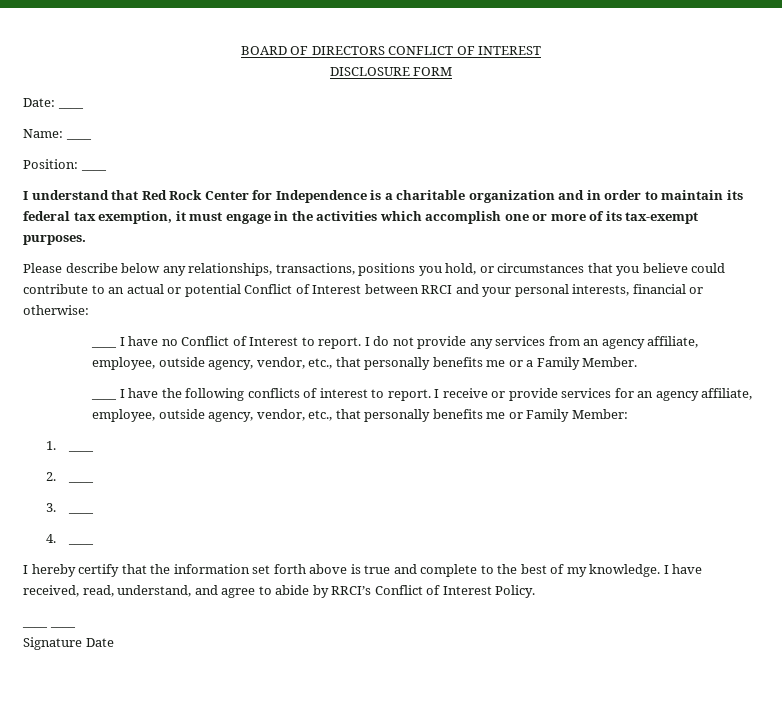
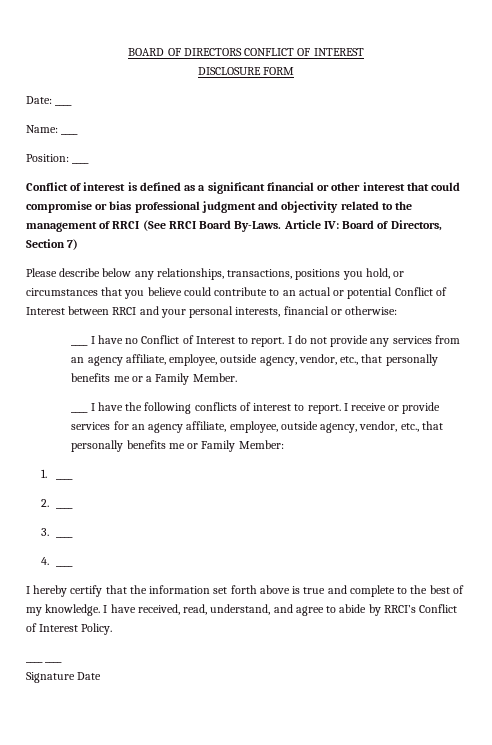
[23,190,743,203] [23,211,699,224] [23,235,86,245] I understand that Red Rock Center for Independence is a charitable organization and in order to maintain its federal tax exemption, it must engage in the activities which accomplish one or more of its tax-exempt purposes. -> [26,182,461,194] [26,201,413,213] [26,220,442,232] [26,239,79,250] Conflict of interest is defined as a significant financial or other interest that could compromise or bias professional judgment and objectivity related to the management of RRCI (See RRCI Board By-Laws. Article IV: Board of Directors, Section 7)

